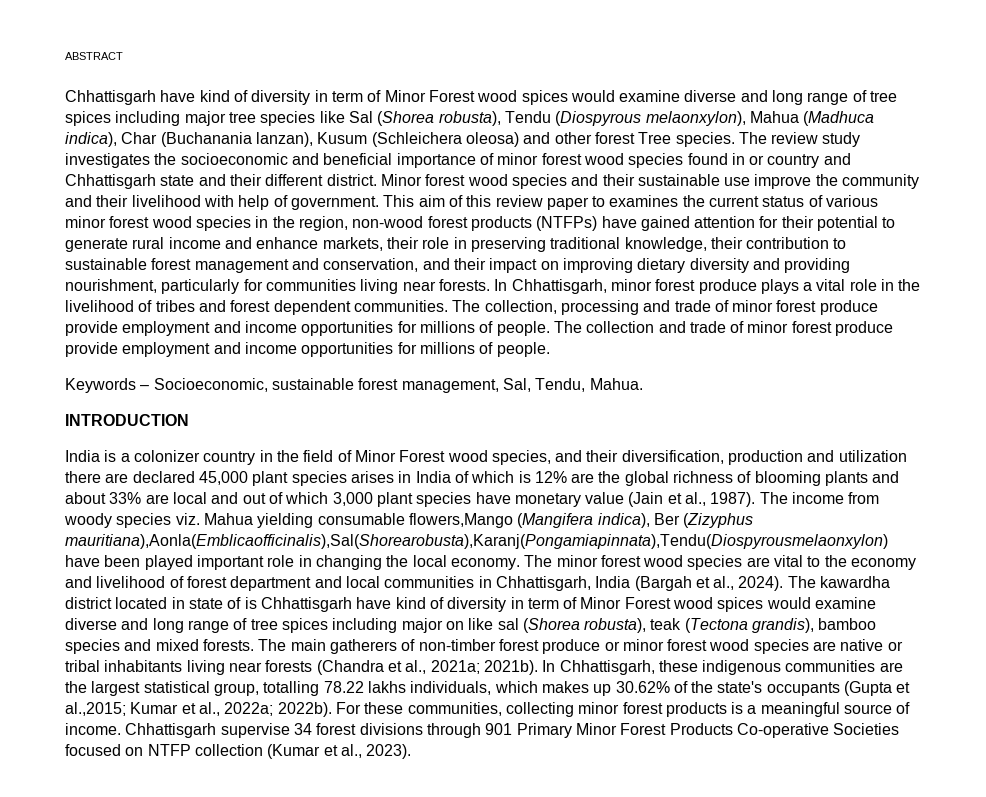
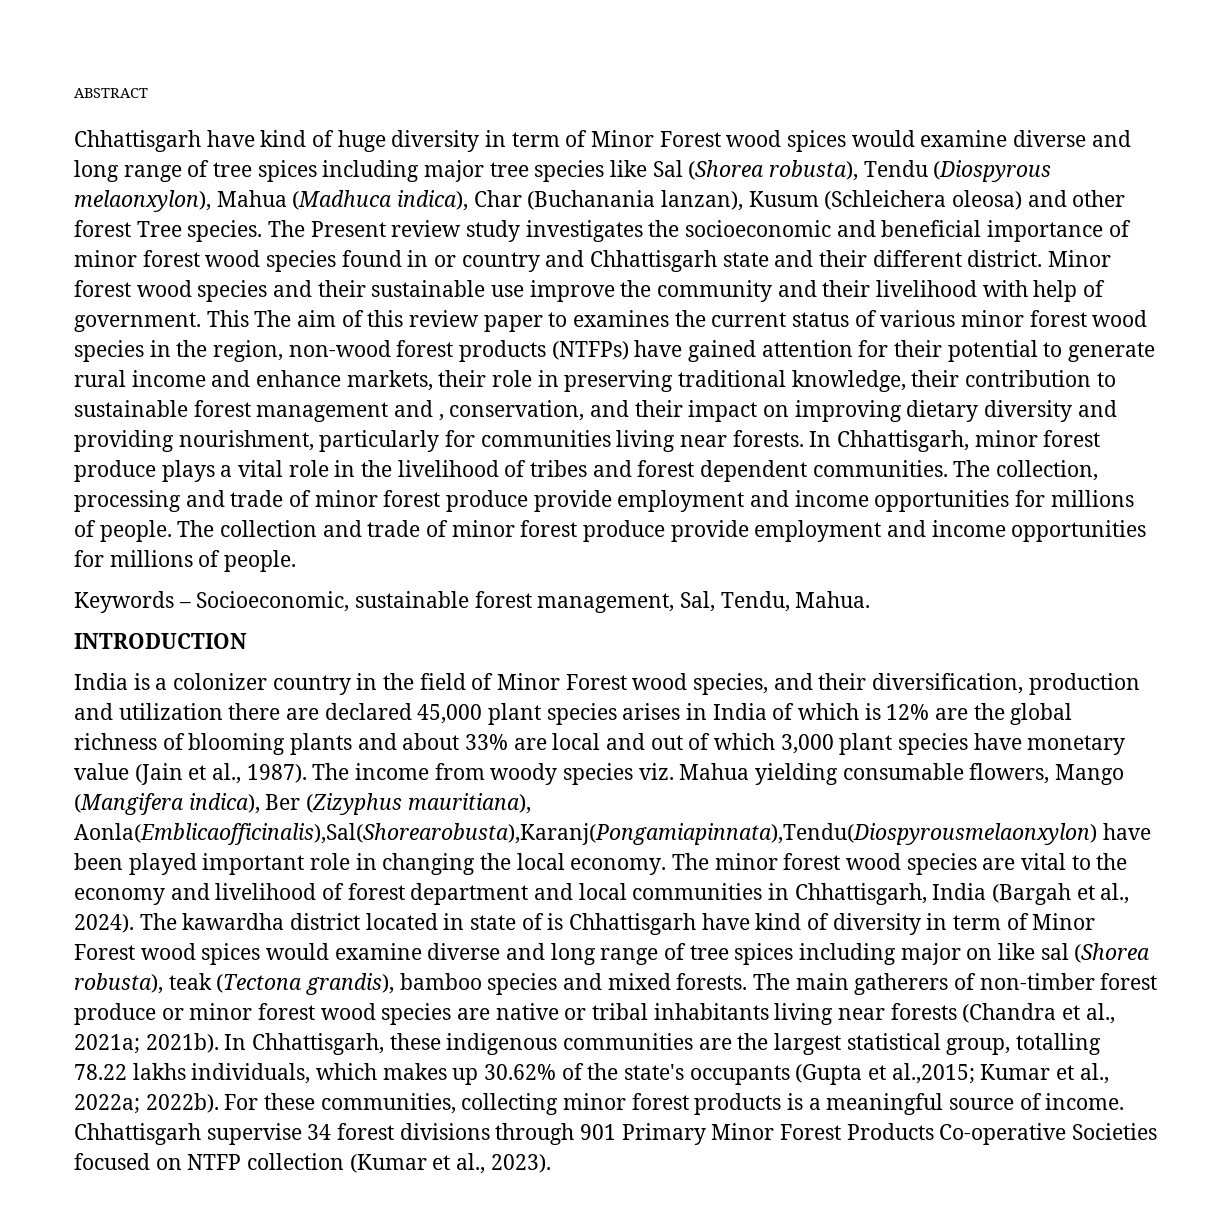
(248, 96) none -> [337,130,386,152] huge
(767, 138) none -> [310,221,386,237] Present
(415, 201) none -> [254,310,292,327] The
(319, 264) none -> [438,414,444,421] ,
[408,513,513,528] flowers,Mango -> [969,763,1125,785] flowers, Mango
[65,534,888,549] mauritiana),Aonla(Emblicaofficinalis),Sal(Shorearobusta),Karanj(Pongamiapinnata),Tendu(Diospyrousmelaonxylon) -> [407,793,531,814] [74,823,1097,845] mauritiana), Aonla(Emblicaofficinalis),Sal(Shorearobusta),Karanj(Pongamiapinnata),Tendu(Diospyrousmelaonxylon)

